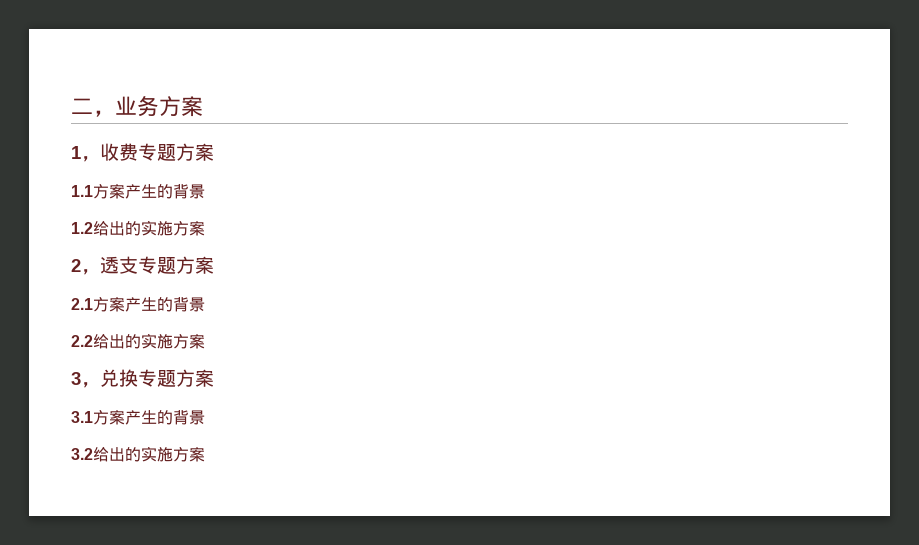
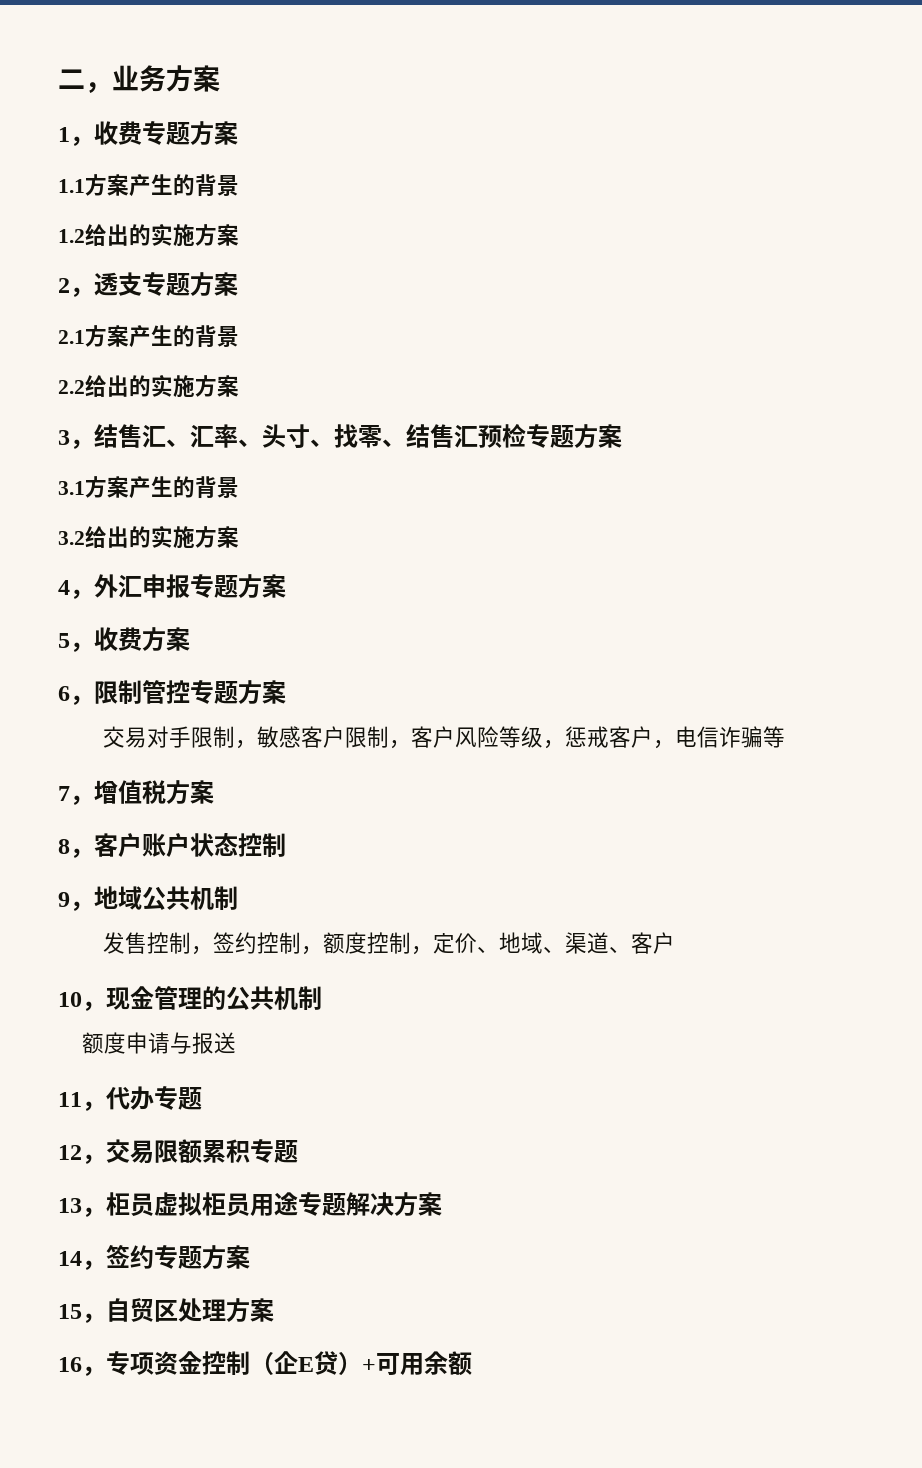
[100,369,138,387] 兑换 -> [94,423,526,449] 结售汇、汇率、头寸、找零、结售汇预检
(205, 454) none -> [58,574,286,599] [58,627,190,652] [58,680,286,705] [102,726,785,749] [58,780,214,805] [58,833,286,858] [58,886,238,911] [102,932,675,955] [58,986,322,1011] [81,1032,236,1054] [58,1086,202,1111] [58,1139,298,1164] [58,1192,442,1217] [58,1245,250,1270] [58,1298,274,1323] [58,1351,472,1376] // 4，外汇申报专题方案 // 5，收费方案 // 6，限制管控专题方案 // 交易对手限制，敏感客户限制，客户风险等级，惩戒客户，电信诈骗等 // 7，增值税方案 // 8，客户账户状态控制 // 9，地域公共机制 // 发售控制，签约控制，额度控制，定价、地域、渠道、客户 // 10，现金管理的公共机制 // 额度申请与报送 // 11，代办专题 // 12，交易限额累积专题 // 13，柜员虚拟柜员用途专题解决方案 // 14，签约专题方案 // 15，自贸区处理方案 // 16，专项资金控制（企E贷）+可用余额

